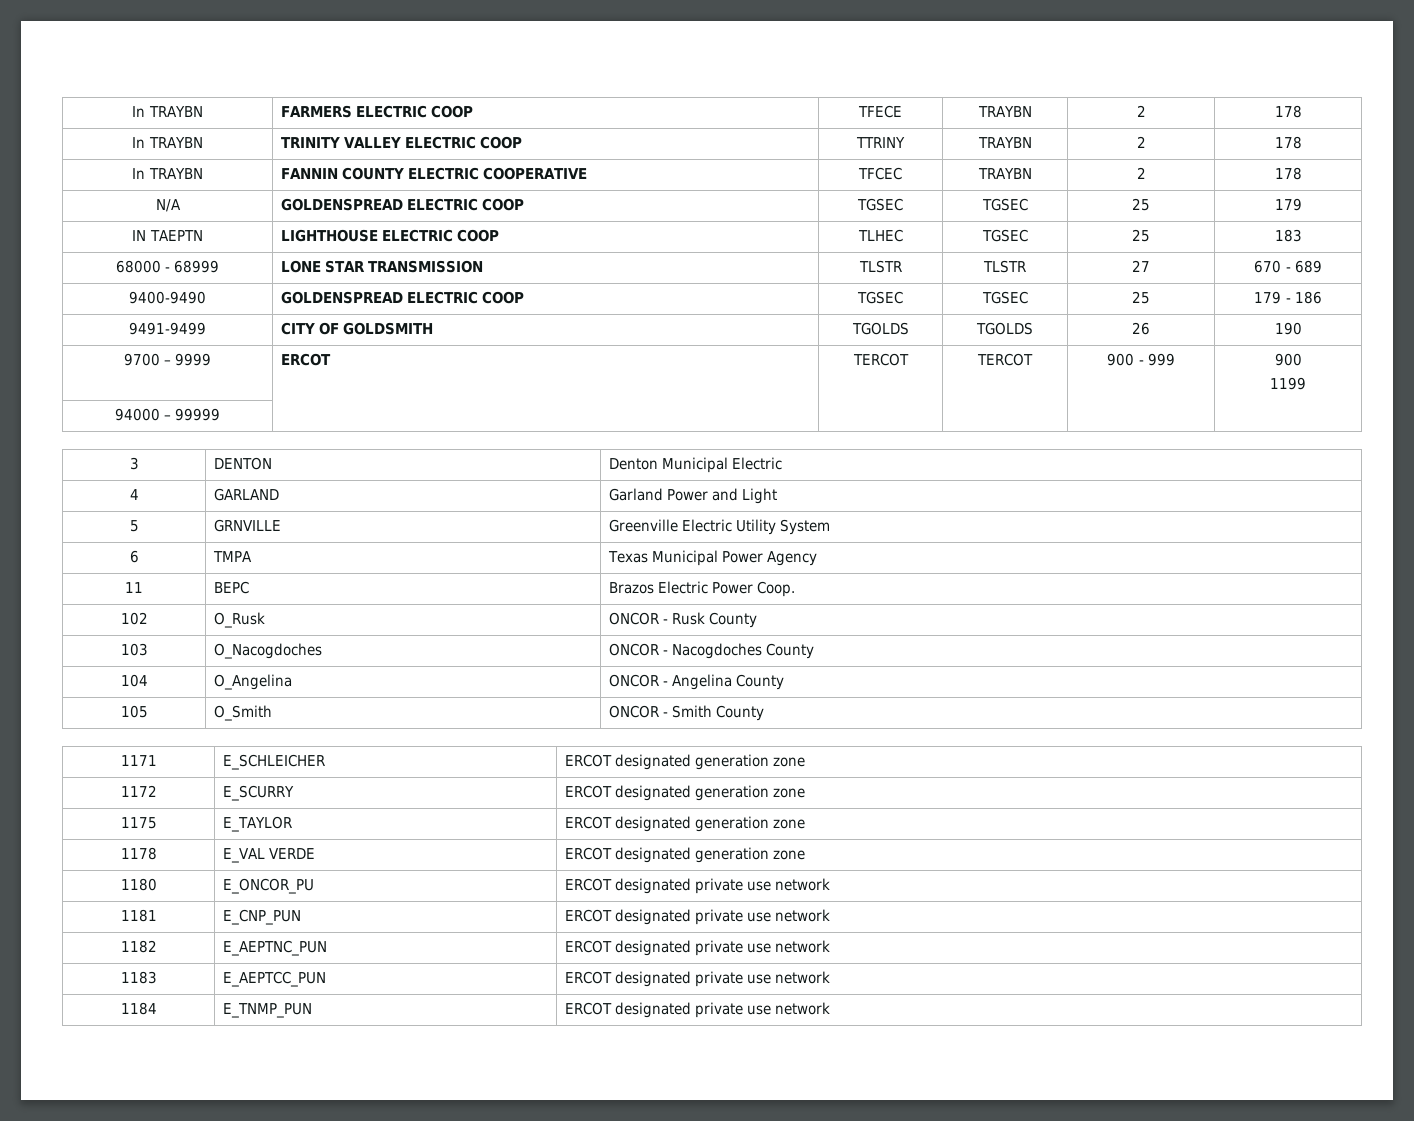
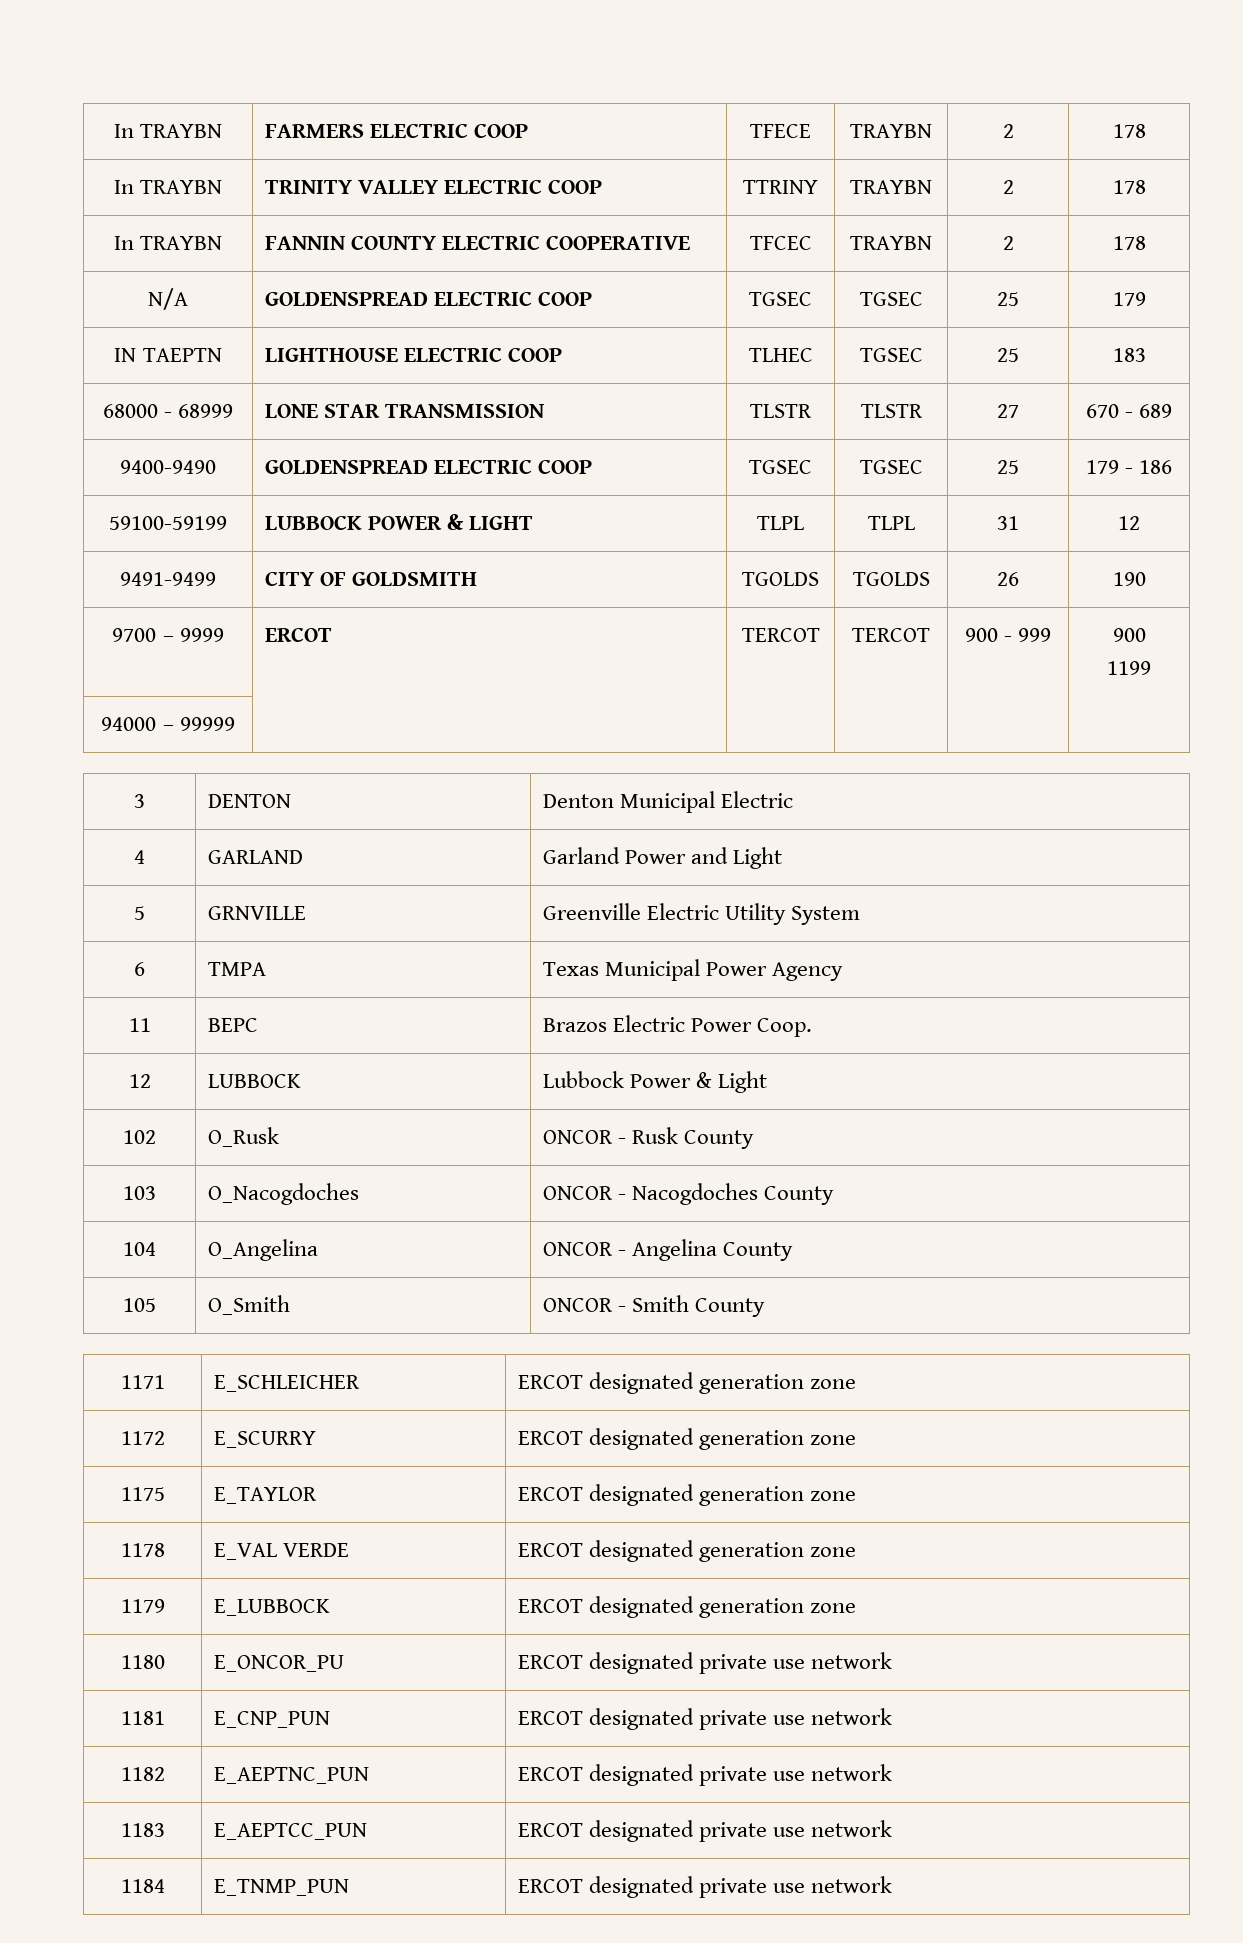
(1322, 297) none -> [109,516,227,530] [264,514,534,530] [757,516,804,530] [867,516,915,530] [997,516,1019,530] [1118,516,1140,530] // 59100-59199 | LUBBOCK POWER & LIGHT | TLPL | TLPL | 31 | 12
(796, 589) none -> [128,1074,151,1088] [207,1074,301,1088] [542,1071,768,1093] // 12 | LUBBOCK | Lubbock Power & Light
(806, 855) none -> [120,1599,165,1613] [213,1599,330,1616] [517,1596,857,1618] // 1179 | E_LUBBOCK | ERCOT designated generation zone

